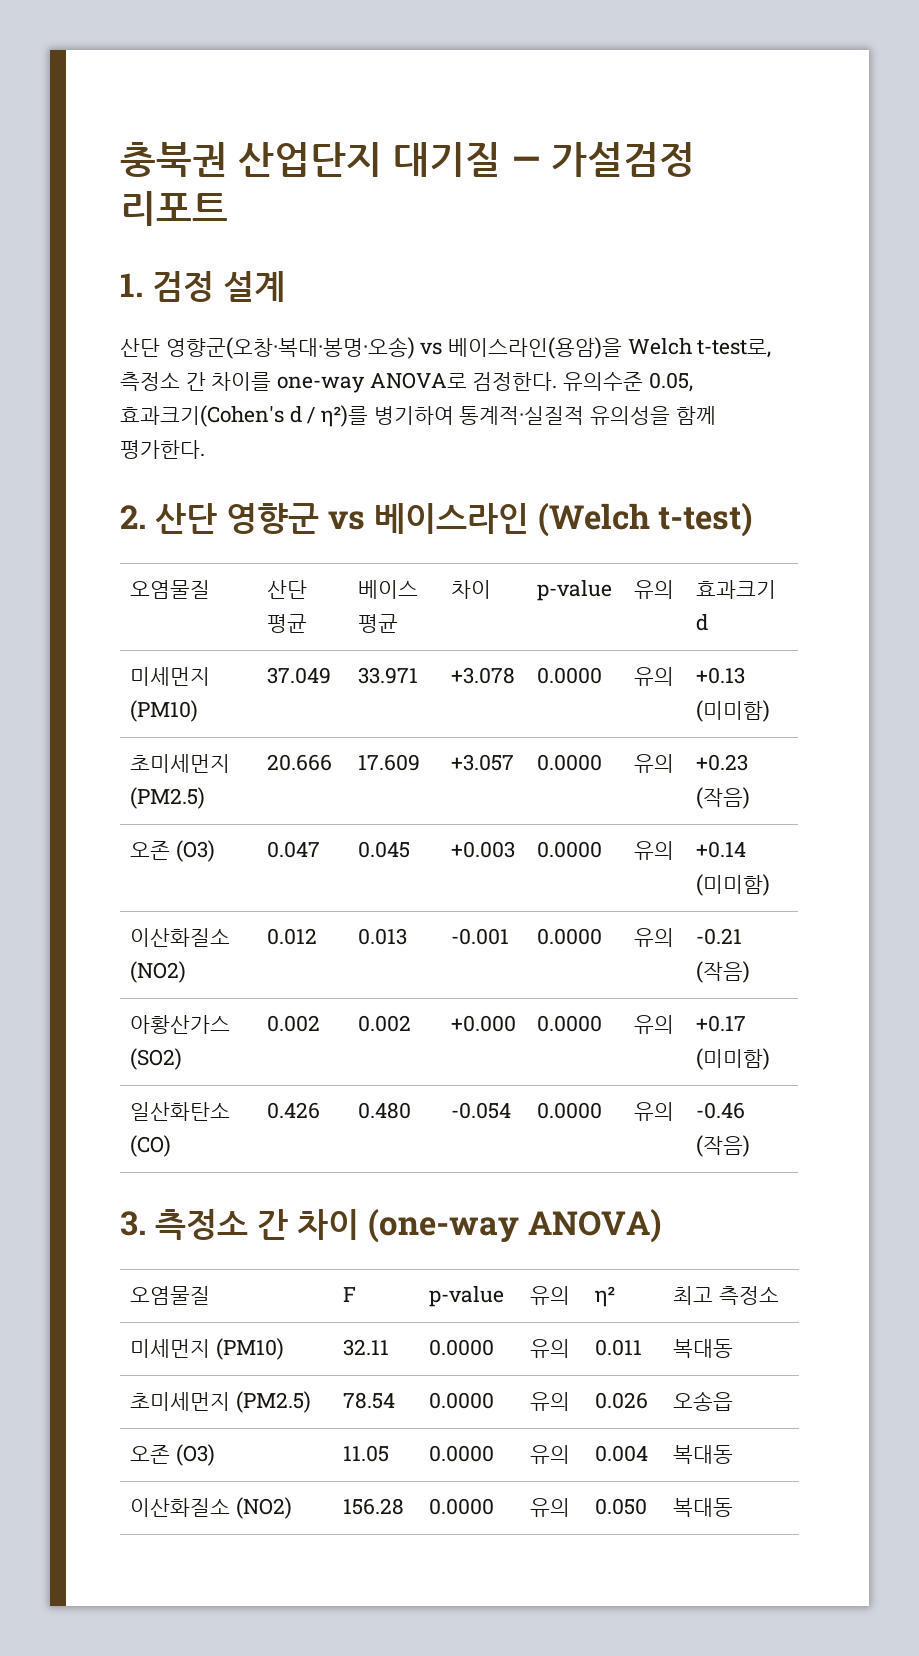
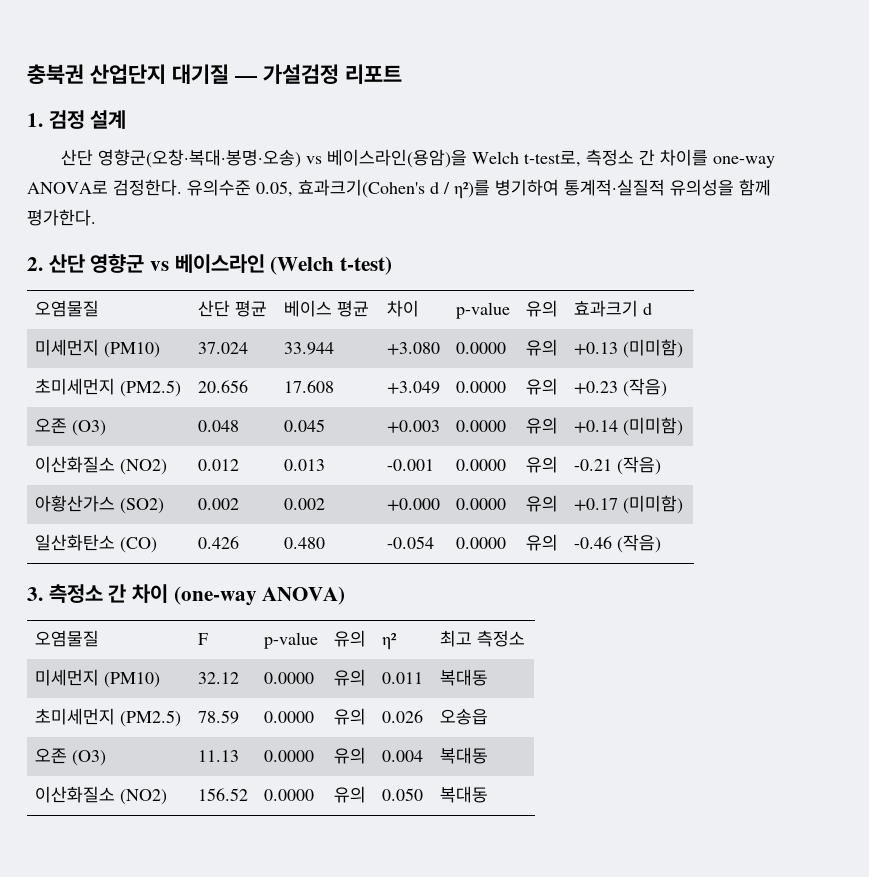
[267,667,332,684] [358,667,419,684] [451,667,516,684] 37.049 | 33.971 | +3.078 -> [197,342,248,354] [283,342,334,355] [386,342,440,355] 37.024 | 33.944 | +3.080
[267,754,333,771] [358,754,421,771] [451,754,515,771] 20.666 | 17.609 | +3.057 -> [197,380,248,393] [283,380,334,393] [386,381,440,394] 20.656 | 17.608 | +3.049
[267,841,321,858] 0.047 -> [197,420,239,432] 0.048
[343,1339,390,1356] 32.11 -> [197,672,239,684] 32.12
[343,1392,396,1409] 78.54 -> [197,710,239,724] 78.59
[343,1445,390,1462] 11.05 -> [197,750,239,762] 11.13
[343,1498,405,1515] 156.28 -> [197,788,248,801] 156.52

